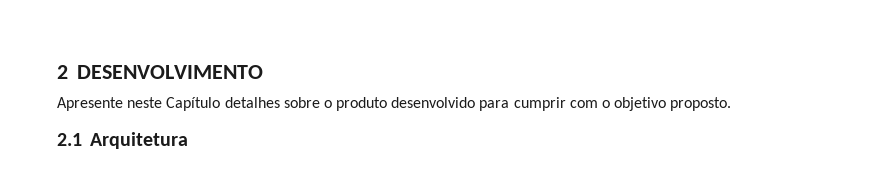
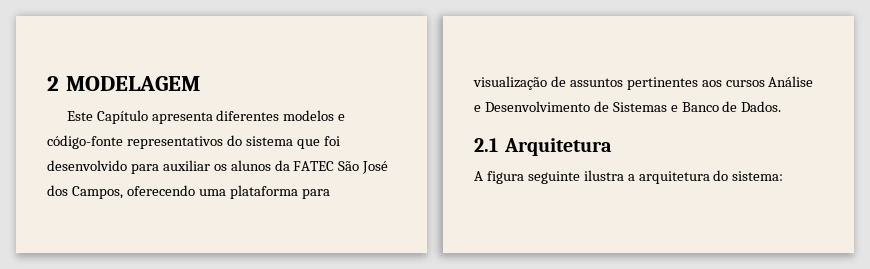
[76,65,263,79] [57,97,732,111] [57,132,188,149] DESENVOLVIMENTO // Apresente neste Capítulo detalhes sobre o produto desenvolvido para cumprir com o objetivo proposto. // 2.1 Arquitetura -> [66,76,201,91] [66,110,346,124] [47,135,340,149] [47,160,389,174] [47,185,330,199] [473,76,814,90] [474,101,782,112] [474,138,613,156] [474,170,784,184] MODELAGEM // Este Capítulo apresenta diferentes modelos e código-fonte representativos do sistema que foi desenvolvido para auxiliar os alunos da FATEC São José dos Campos, oferecendo uma plataforma para visualização de assuntos pertinentes aos cursos Análise e Desenvolvimento de Sistemas e Banco de Dados. // 2.1 Arquitetura // A figura seguinte ilustra a arquitetura do sistema:

